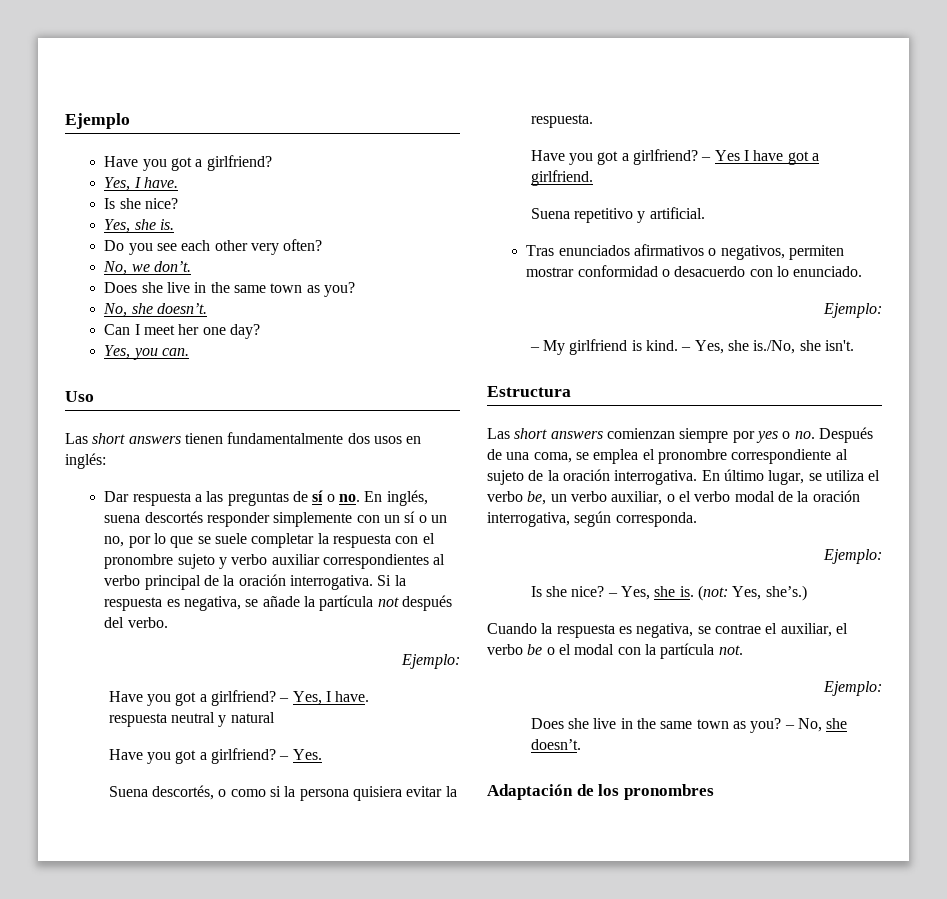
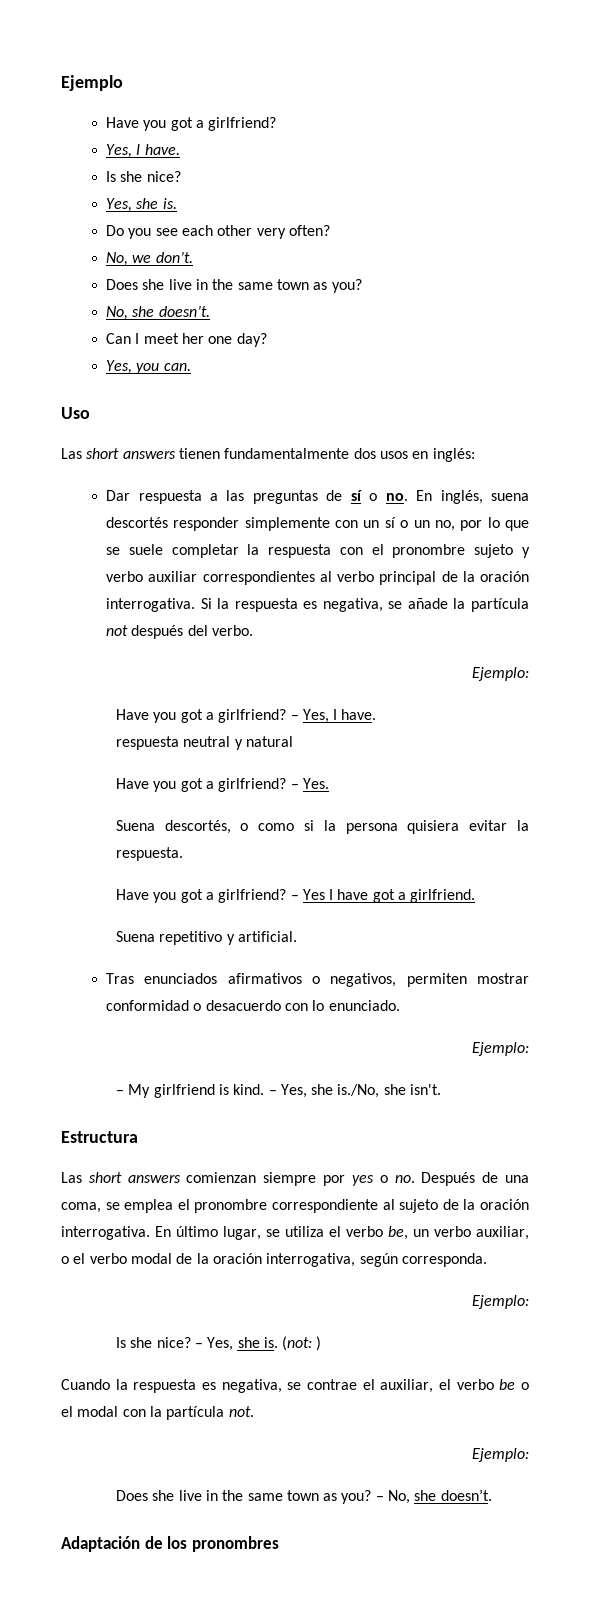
[732,585,807,601] Yes, she’s.) -> [316,1336,322,1351] )

